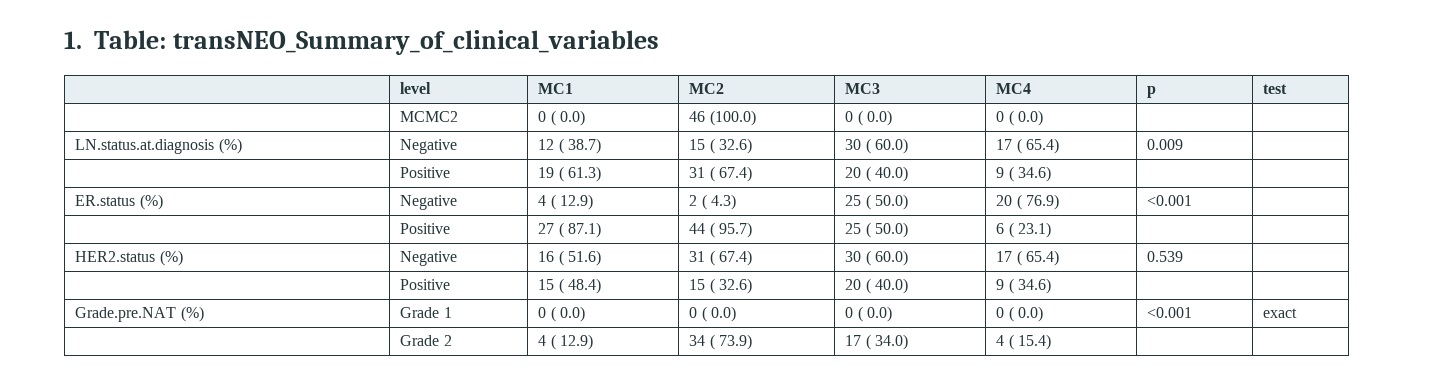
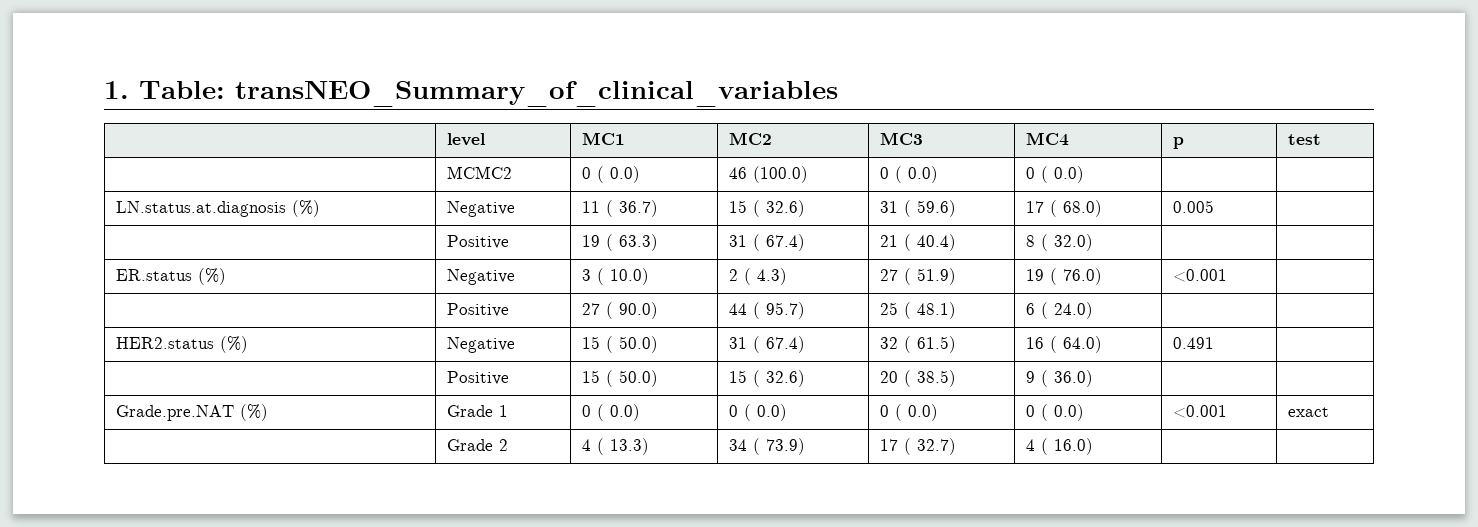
[538,138,601,154] [689,138,752,154] [845,138,908,154] [996,138,1059,154] [1147,139,1184,150] 12 ( 38.7) | 15 ( 32.6) | 30 ( 60.0) | 17 ( 65.4) | 0.009 -> [582,200,659,217] [729,200,806,217] [880,200,957,217] [1026,200,1103,217] [1173,200,1215,213] 11 ( 36.7) | 15 ( 32.6) | 31 ( 59.6) | 17 ( 68.0) | 0.005
[567,166,601,182] [689,166,752,182] [845,166,908,182] [996,166,1051,182] 61.3) | 31 ( 67.4) | 20 ( 40.0) | 9 ( 34.6) -> [619,234,659,251] [729,234,806,251] [880,234,957,251] [1026,234,1094,251] 63.3) | 31 ( 67.4) | 21 ( 40.4) | 8 ( 32.0)
[538,194,593,210] 4 ( 12.9) -> [582,268,650,285] 3 ( 10.0)
[845,194,908,210] [996,194,1059,210] 25 ( 50.0) | 20 ( 76.9) -> [880,268,957,285] [1026,268,1103,285] 27 ( 51.9) | 19 ( 76.0)
[567,222,601,238] 87.1) -> [619,302,659,319] 90.0)
[874,222,908,238] 50.0) -> [917,302,957,319] 48.1)
[1017,222,1051,238] 23.1) -> [1054,302,1094,319] 24.0)
[538,250,601,266] [689,250,752,266] [845,250,908,266] [996,250,1059,266] [1147,251,1184,262] 16 ( 51.6) | 31 ( 67.4) | 30 ( 60.0) | 17 ( 65.4) | 0.539 -> [582,336,659,353] [729,336,806,353] [880,336,957,353] [1026,336,1103,353] [1173,337,1215,349] 15 ( 50.0) | 31 ( 67.4) | 32 ( 61.5) | 16 ( 64.0) | 0.491
[567,278,601,294] 48.4) -> [619,370,659,387] 50.0)
[874,278,908,294] [996,278,1051,294] 40.0) | 9 ( 34.6) -> [917,370,957,387] [1026,370,1094,387] 38.5) | 9 ( 36.0)
[559,334,593,350] 12.9) -> [610,438,650,455] 13.3)
[874,334,908,350] [996,334,1051,350] 34.0) | 4 ( 15.4) -> [917,438,957,455] [1026,438,1094,455] 32.7) | 4 ( 16.0)

